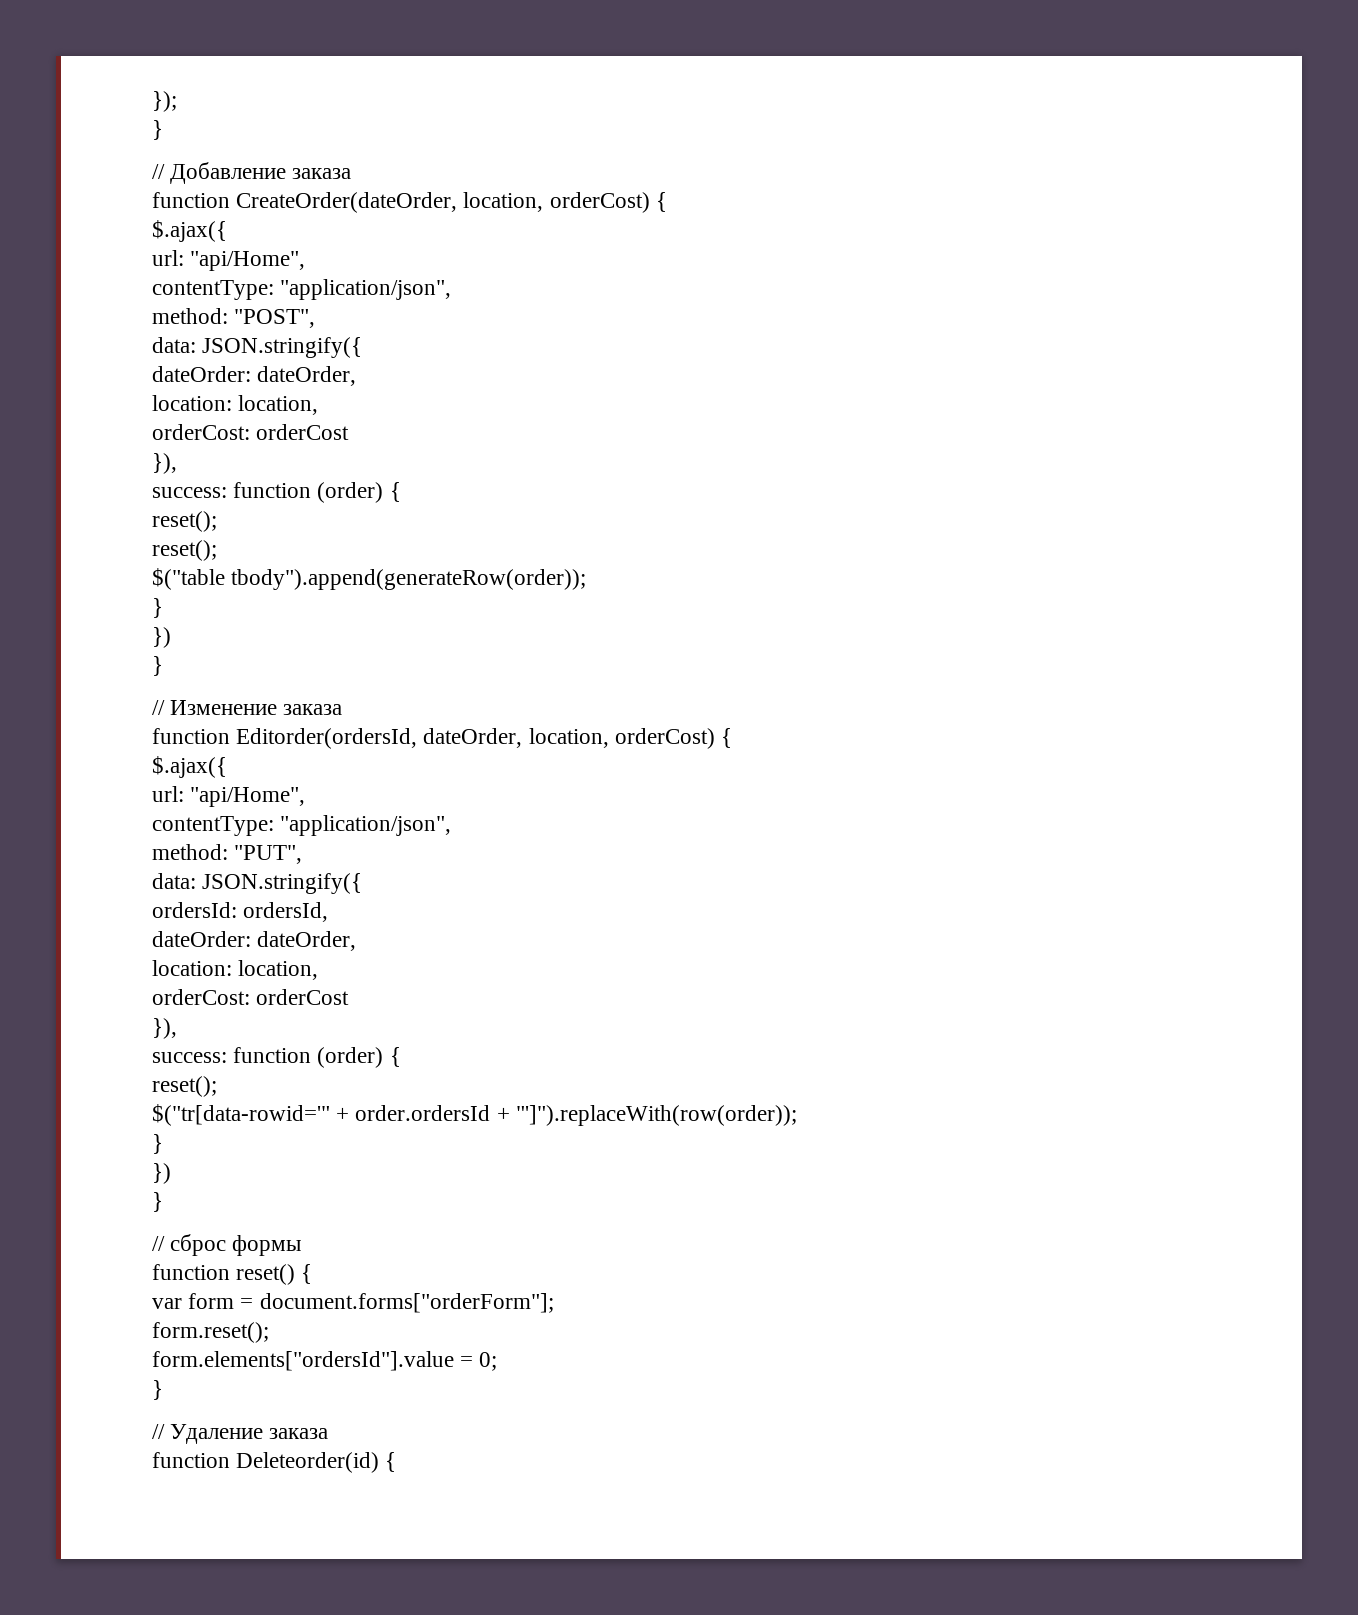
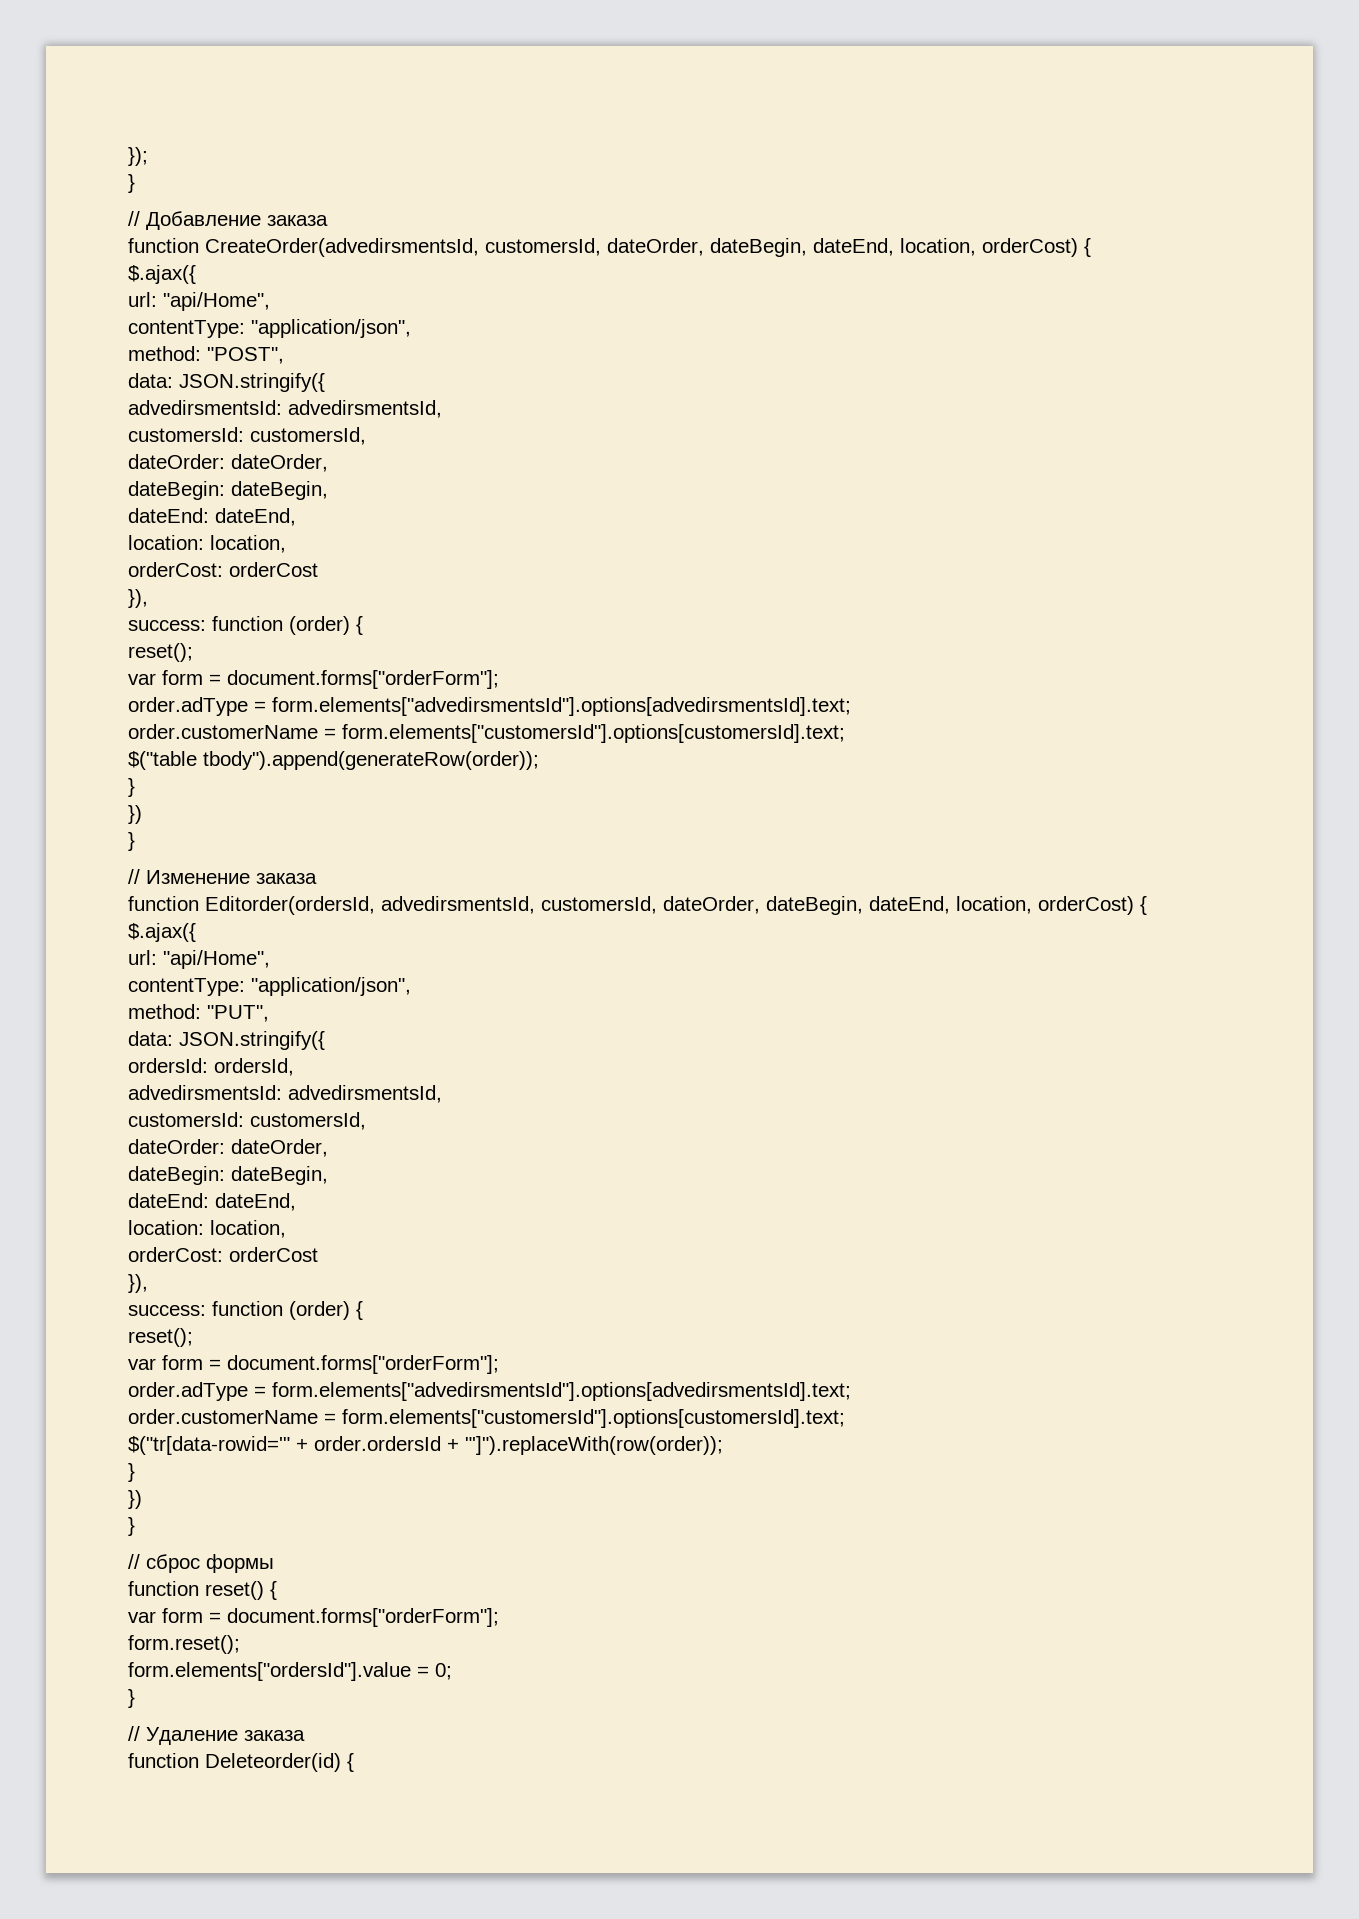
[236,192,458,213] CreateOrder(dateOrder, -> [205,238,894,257] CreateOrder(advedirsmentsId, customersId, dateOrder, dateBegin, dateEnd,
[152,366,357,386] dateOrder: dateOrder, -> [128,400,442,418] [128,427,366,445] [128,454,328,472] [128,481,328,500] [128,508,296,526] advedirsmentsId: advedirsmentsId, // customersId: customersId, // dateOrder: dateOrder, // dateBegin: dateBegin, // dateEnd: dateEnd,
[152,540,217,561] reset(); -> [128,670,499,689] [128,697,851,716] [128,724,845,743] var form = document.forms["orderForm"]; // order.adType = form.elements["advedirsmentsId"].options[advedirsmentsId].text; // order.customerName = form.elements["customersId"].options[customersId].text;
[423,728,523,748] dateOrder, -> [381,896,950,915] advedirsmentsId, customersId, dateOrder, dateBegin, dateEnd,
[152,931,357,951] dateOrder: dateOrder, -> [128,1085,442,1103] [128,1112,366,1130] [128,1139,328,1157] [128,1166,328,1185] [128,1193,296,1211] advedirsmentsId: advedirsmentsId, // customersId: customersId, // dateOrder: dateOrder, // dateBegin: dateBegin, // dateEnd: dateEnd,
(217, 1086) none -> [128,1355,499,1374] [128,1382,851,1401] [128,1409,845,1428] // var form = document.forms["orderForm"]; // order.adType = form.elements["advedirsmentsId"].options[advedirsmentsId].text; // order.customerName = form.elements["customersId"].options[customersId].text;

